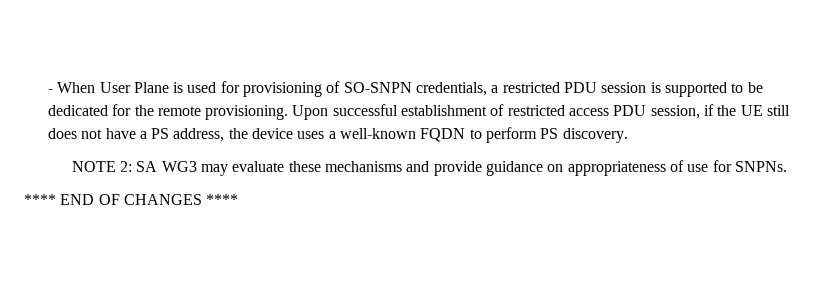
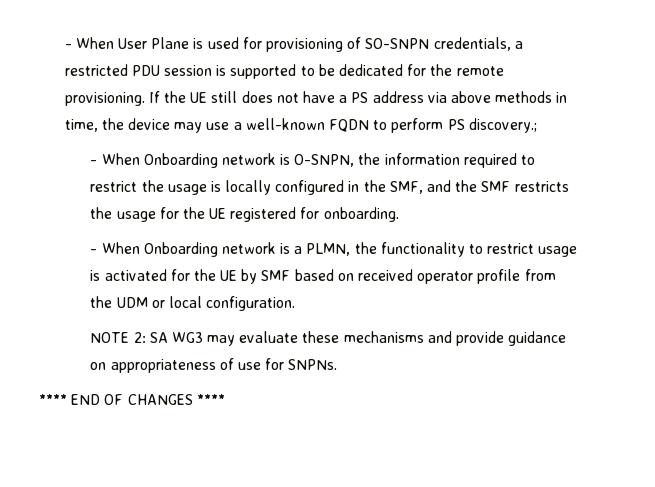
[292,104,715,120] Upon successful establishment of restricted access PDU session, if -> [148,91,160,103] If
[173,128,325,142] address, the device uses -> [372,91,568,103] [64,118,230,133] address via above methods in time, the device may use
[562,128,628,143] discovery. -> [468,118,537,133] [90,153,536,168] [90,180,569,195] [90,207,399,222] [90,242,578,257] [90,269,556,284] [90,296,296,311] discovery.; // - When Onboarding network is O-SNPN, the information required to restrict the usage is locally configured in the SMF, and the SMF restricts the usage for the UE registered for onboarding. // - When Onboarding network is a PLMN, the functionality to restrict usage is activated for the UE by SMF based on received operator profile from the UDM or local configuration.

